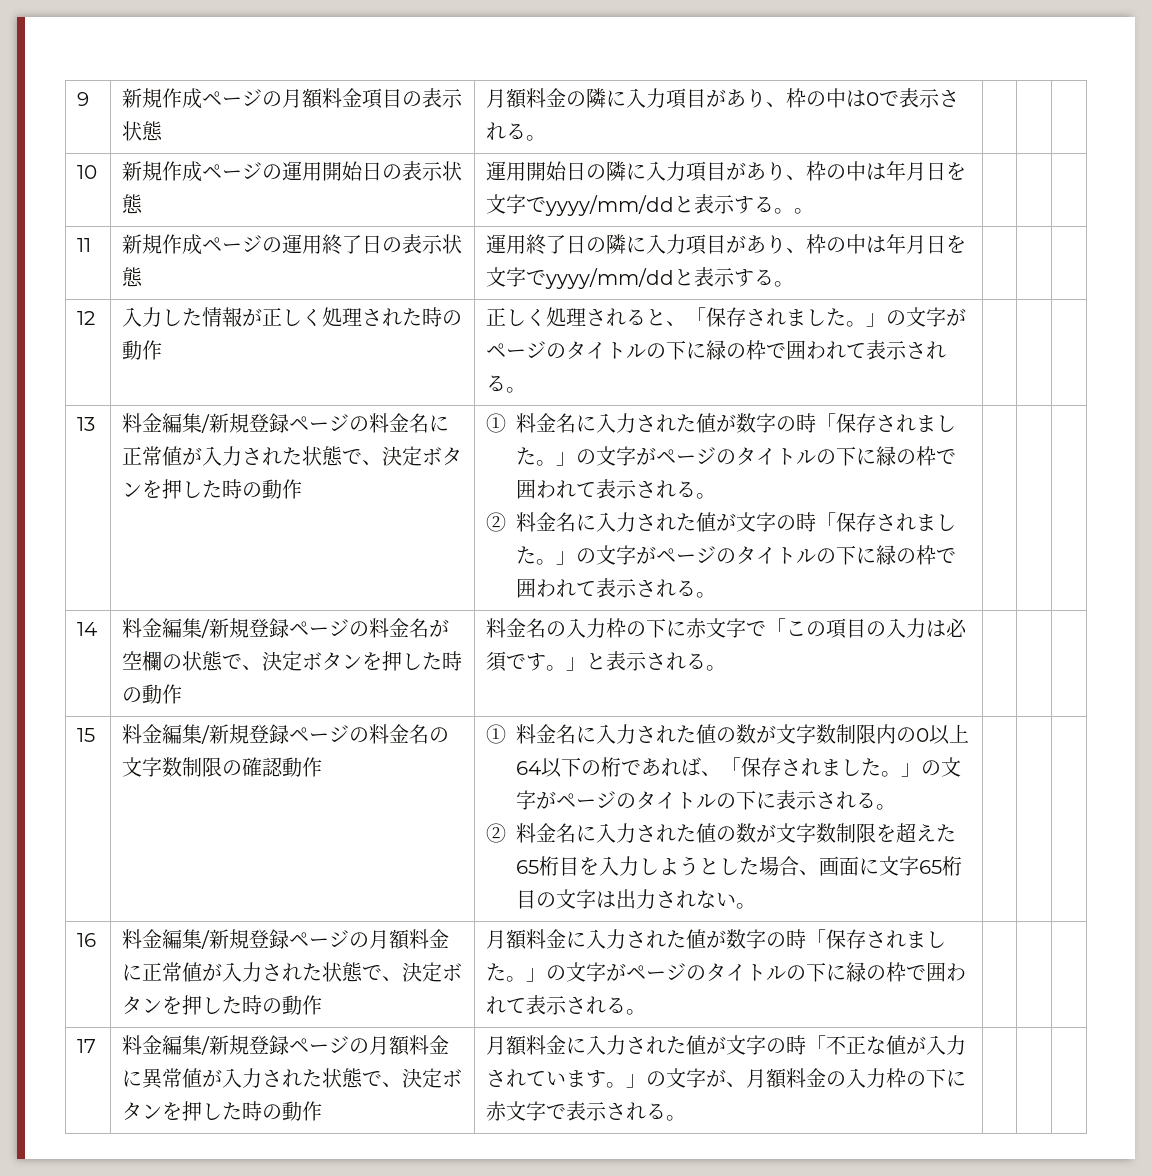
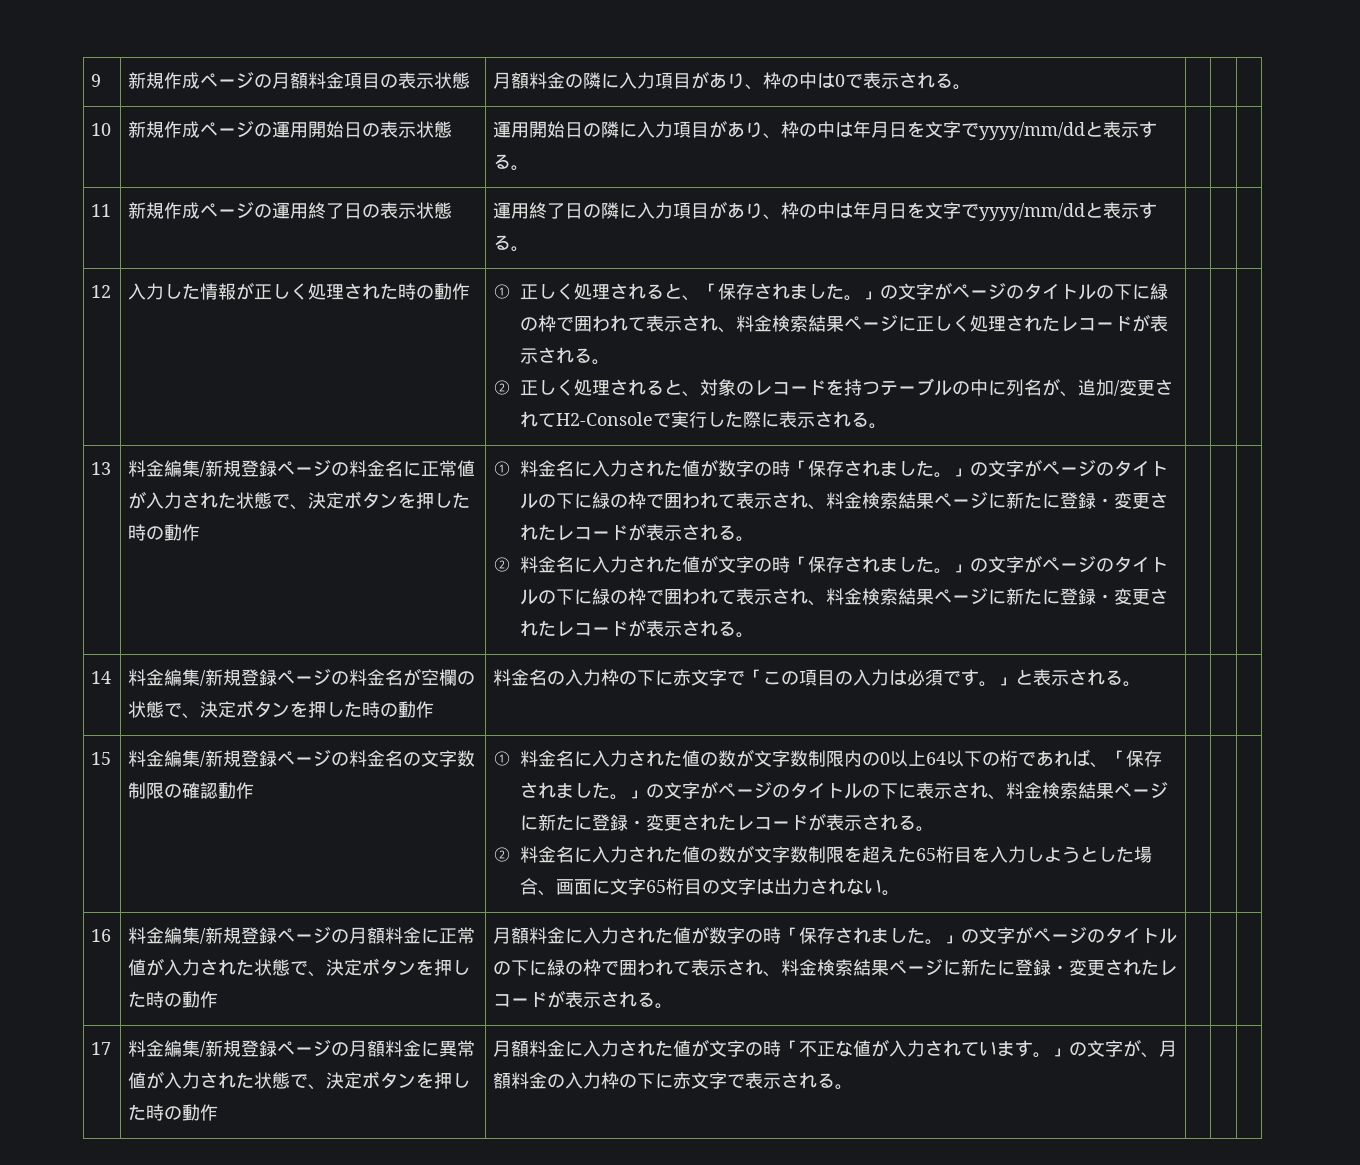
[794,208,815,214] 。 -> (530, 168) none
(163, 350) none -> [493,284,512,299] ①
(947, 350) none -> [718,314,1169,333] [520,347,611,365] [493,378,1174,397] [520,411,852,428] 、料金検索結果ページに正しく処理されたレコードが表示される。 // ②正しく処理されると、対象のレコードを持つテーブルの中に列名が、追加/変更されてH2-Consoleで実行した際に表示され
(677, 489) none -> [808,492,1169,510] [520,523,719,541] 、料金検索結果ページに新たに登録・変更されたレコードが表示され
(677, 588) none -> [808,588,1169,606] [520,619,719,637] 、料金検索結果ページに新たに登録・変更されたレコードが表示され
(857, 800) none -> [988,782,1169,800] [520,813,899,831] 、料金検索結果ページに新たに登録・変更されたレコードが表示され
(607, 1005) none -> [763,959,1178,977] [493,990,638,1008] 、料金検索結果ページに新たに登録・変更されたレコードが表示され

